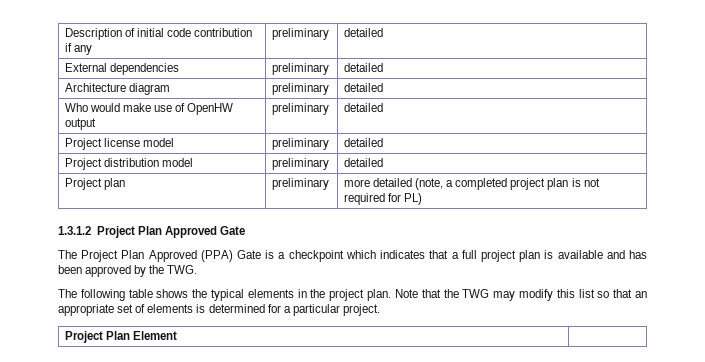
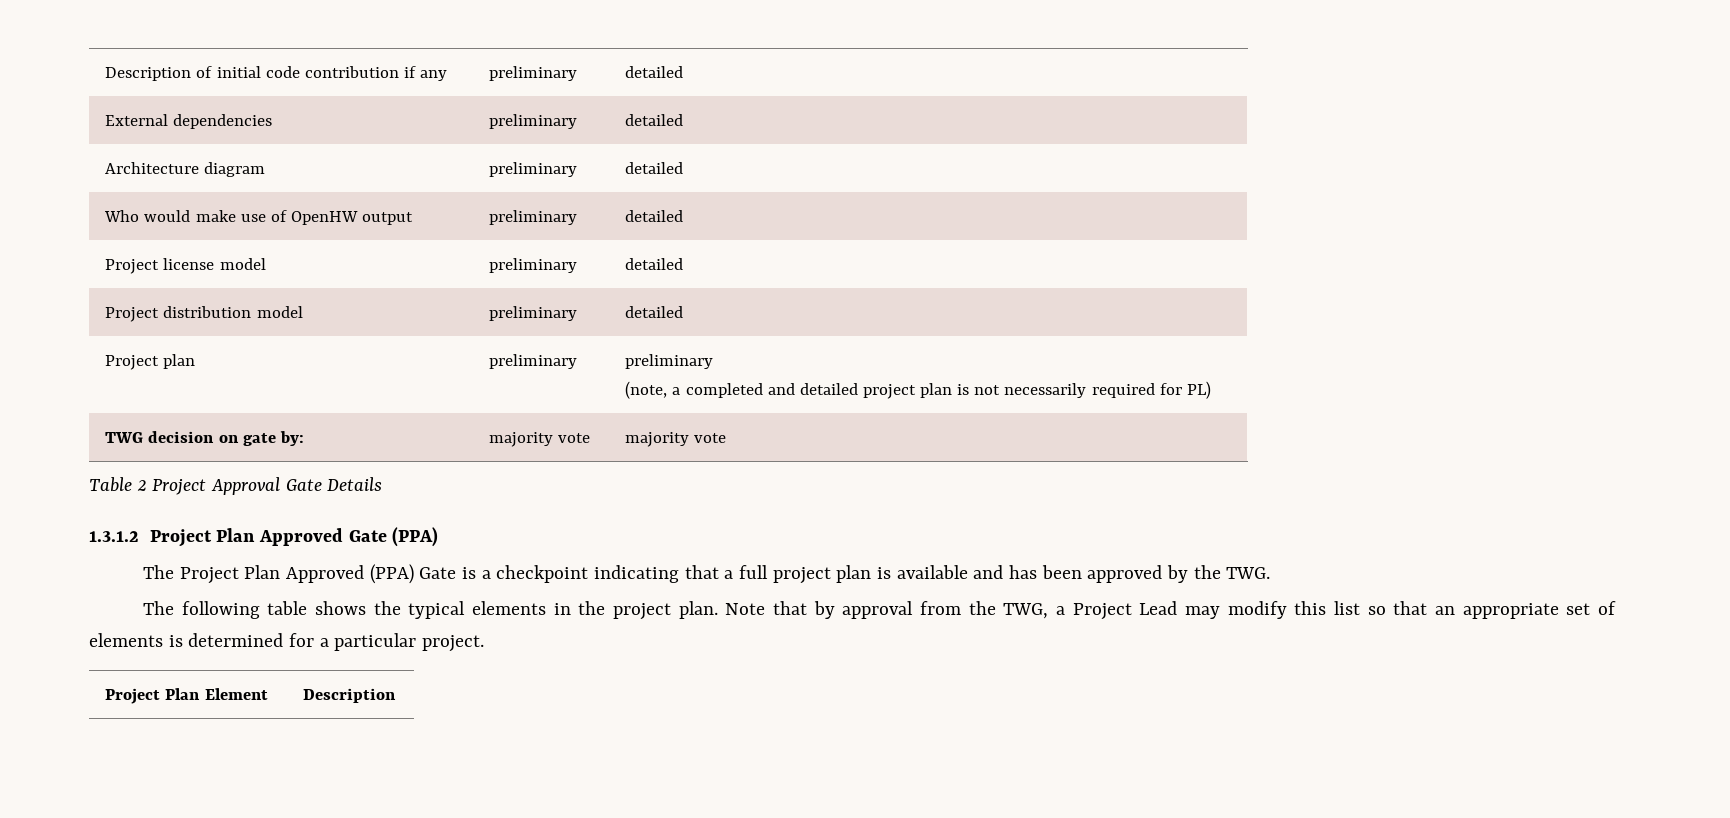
[343,178,412,187] more detailed -> [625,354,714,369] preliminary //
(508, 184) none -> [767,383,858,395] and detailed
(600, 182) none -> [1004,383,1087,398] necessarily
(423, 199) none -> [105,431,304,446] [489,432,591,447] [625,432,727,447] [89,477,383,495] // TWG decision on gate by: | majority vote | majority vote // Table 2 Project Approval Gate Details
(246, 230) none -> [392,527,439,547] (PPA)
[345,250,426,259] which indicates -> [594,565,680,583] indicating
[443,289,490,298] the TWG -> [813,601,1178,620] by approval from the TWG, a Project Lead
(178, 335) none -> [303,688,397,703] Description

